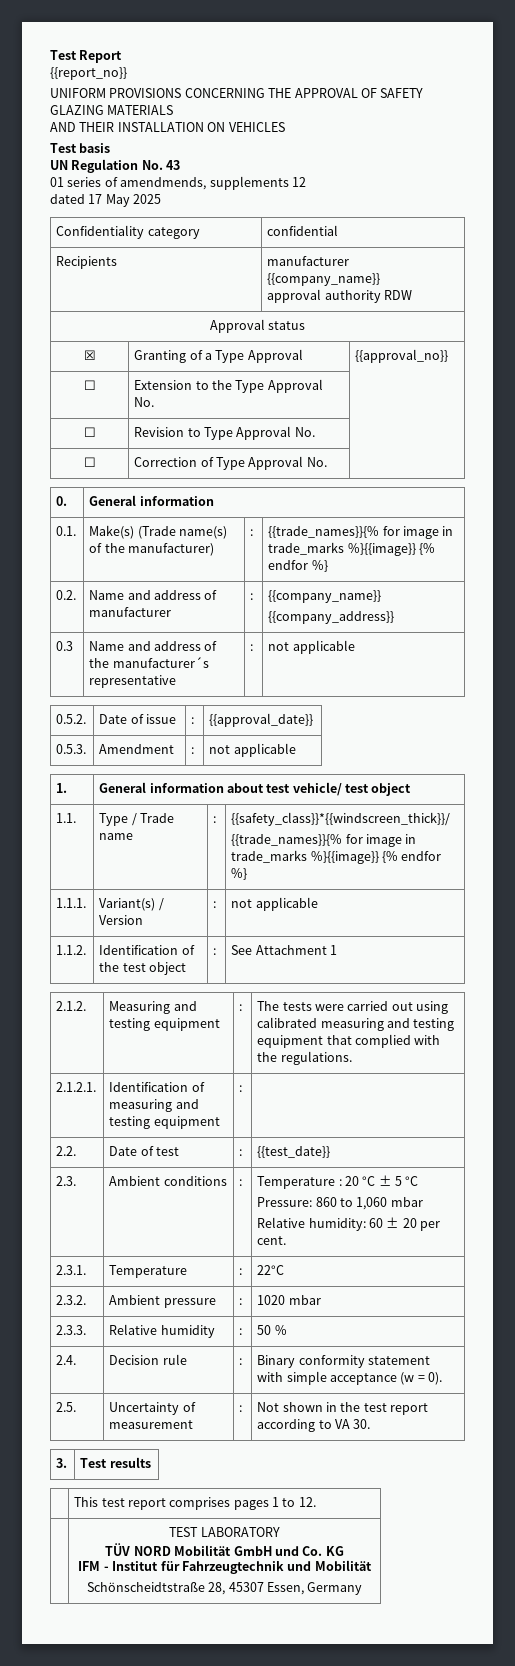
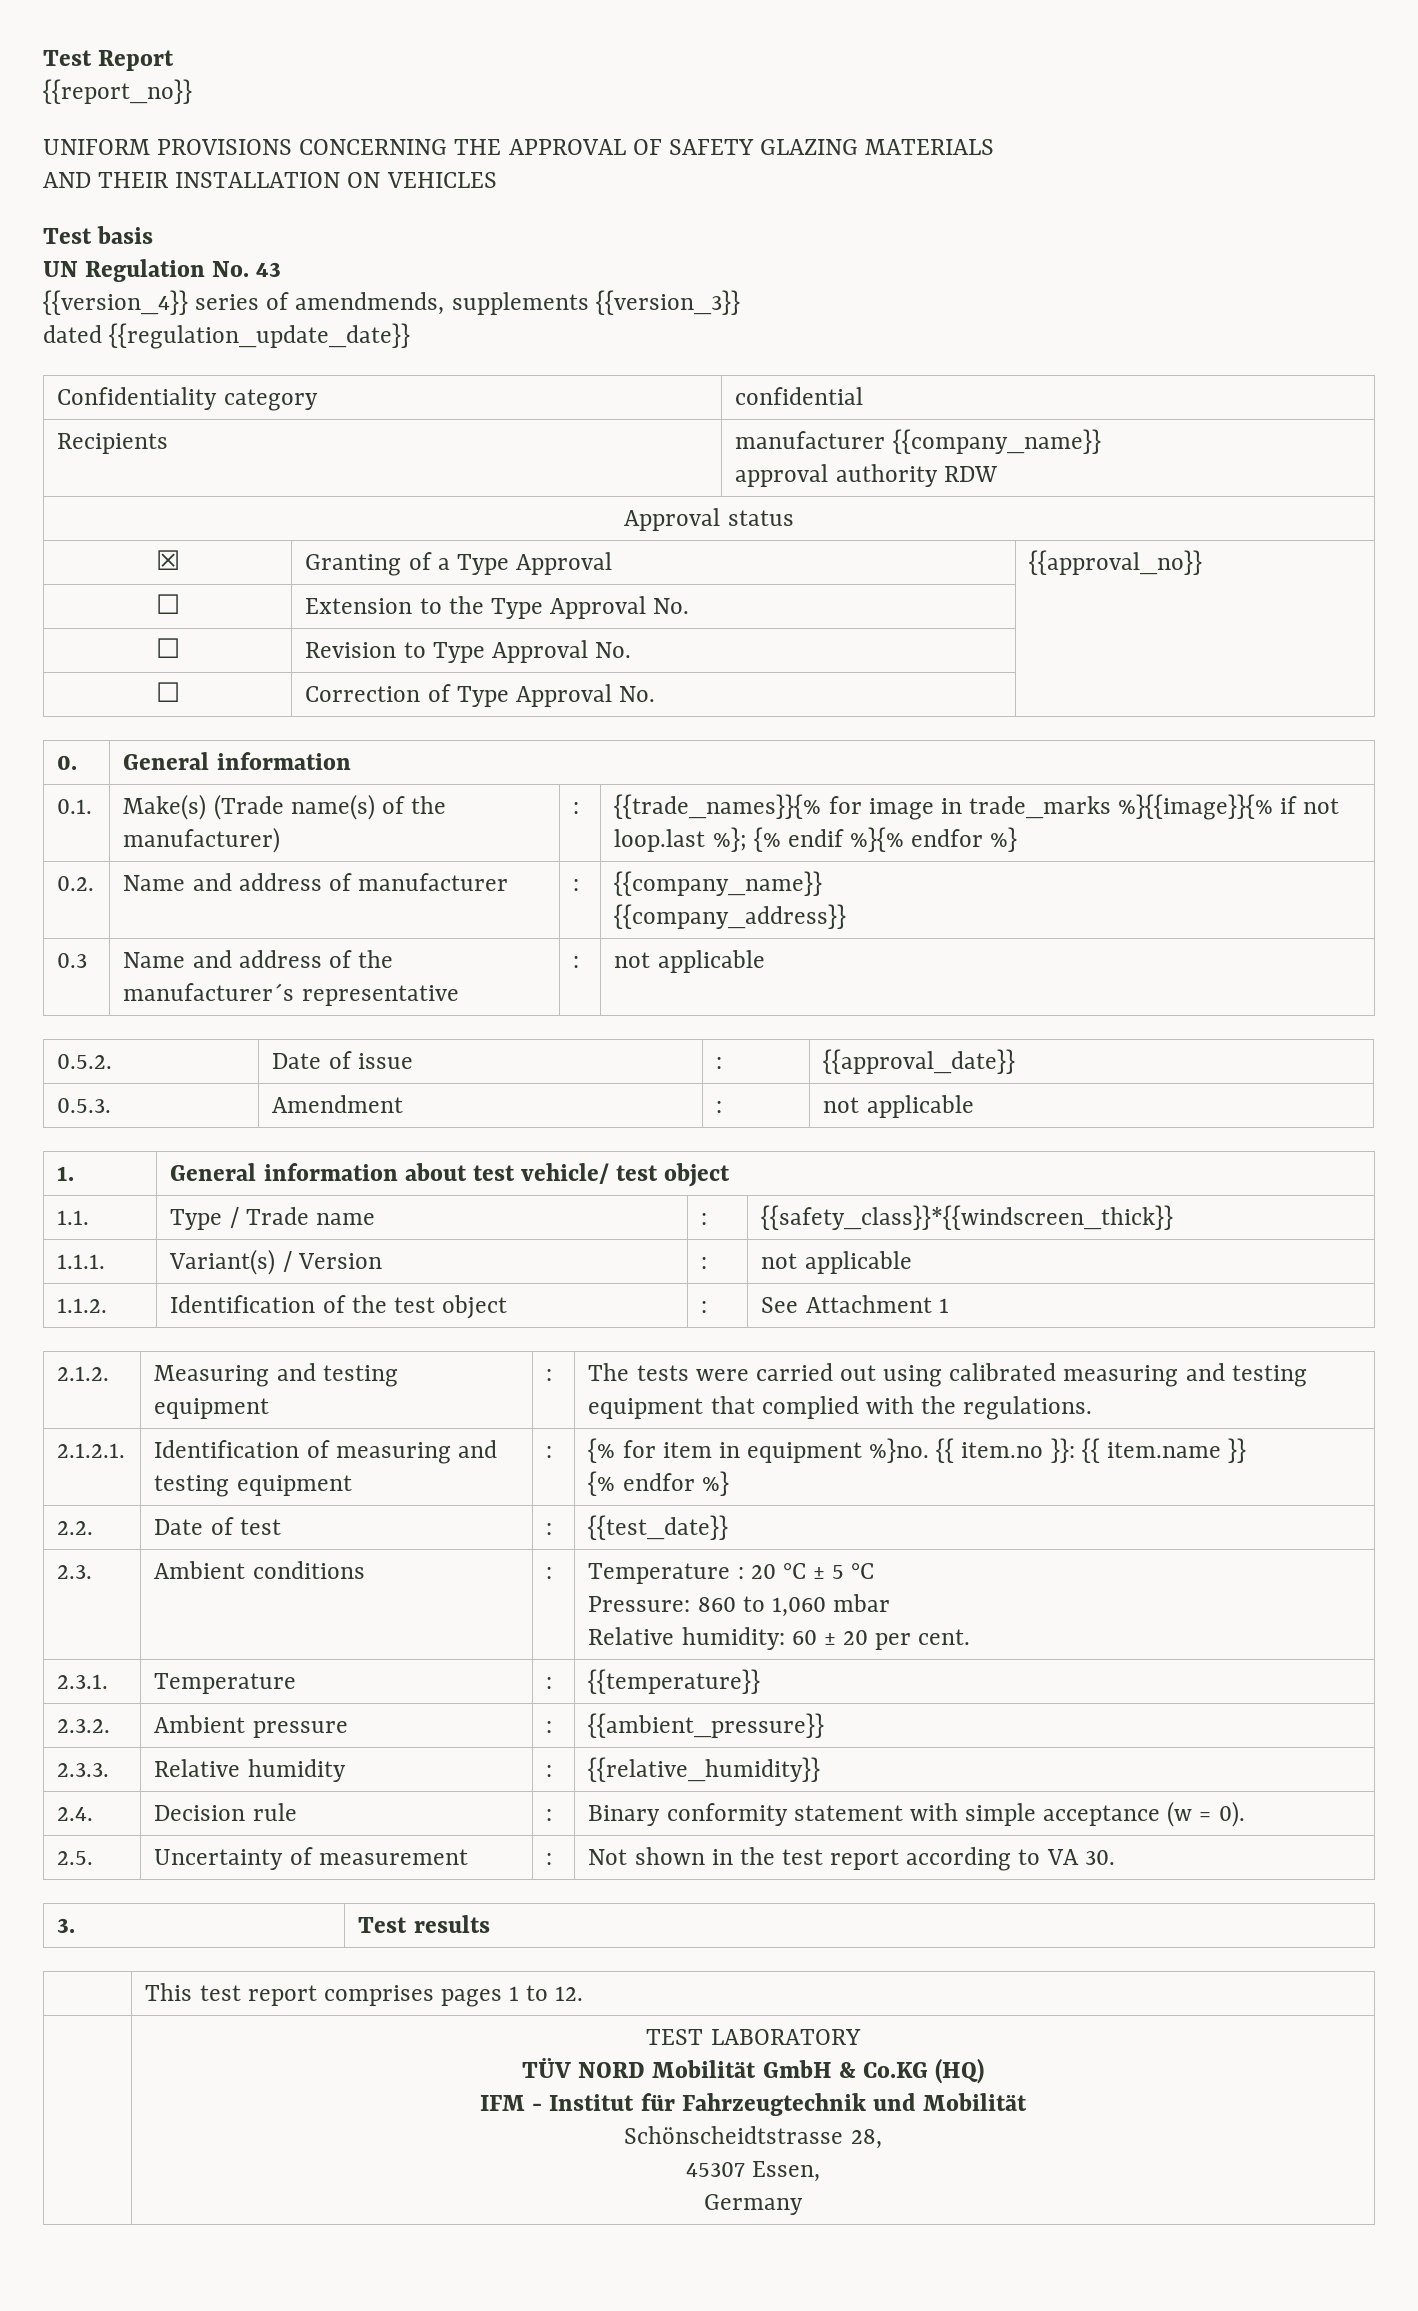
[50,177,64,187] 01 -> [43,290,188,315] {{version_4}}
[291,177,306,187] 12 -> [595,290,740,315] {{version_3}}
[88,194,162,207] 17 May 2025 -> [109,323,411,349] {{regulation_update_date}}
[347,543,435,556] %}{{image}} {% -> [1118,794,1340,820] [614,827,904,852] %}{{image}}{% if not loop.last %}; {% endif %}{%
[231,812,451,826] [231,834,417,847] [231,850,442,864] [231,868,248,880] {{safety_class}}*{{windscreen_thick}}/ // {{trade_names}}{% for image in trade_marks %}{{image}} {% endfor %} -> [761,1205,1174,1230] {{safety_class}}*{{windscreen_thick}}
(243, 1088) none -> [588,1438,1247,1463] [588,1471,729,1496] {% for item in equipment %}no. {{ item.no }}: {{ item.name }} // {% endfor %}
[257,1265,285,1275] 22°C -> [588,1669,761,1694] {{temperature}}
[257,1295,321,1305] 1020 mbar -> [588,1713,825,1738] {{ambient_pressure}}
[257,1325,287,1335] 50 % -> [588,1757,821,1782] {{relative_humidity}}
[274,1546,344,1556] und Co. KG -> [838,2058,984,2084] & Co.KG (HQ)
[86,1582,205,1592] Schönscheidtstraße -> [624,2126,844,2144] Schönscheidtstrasse
(226, 1588) none -> (882, 2139) //
(304, 1588) none -> (821, 2171) //

